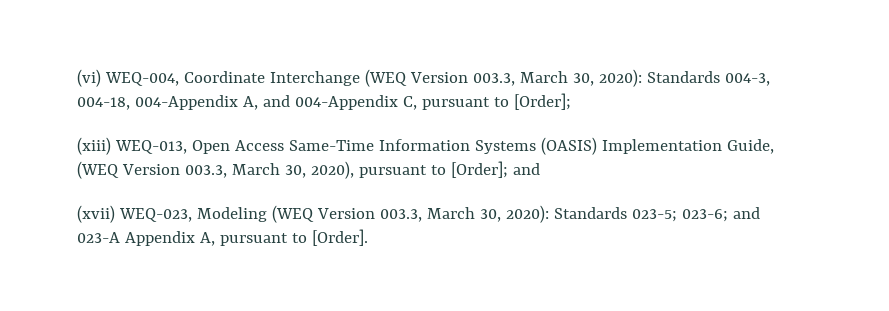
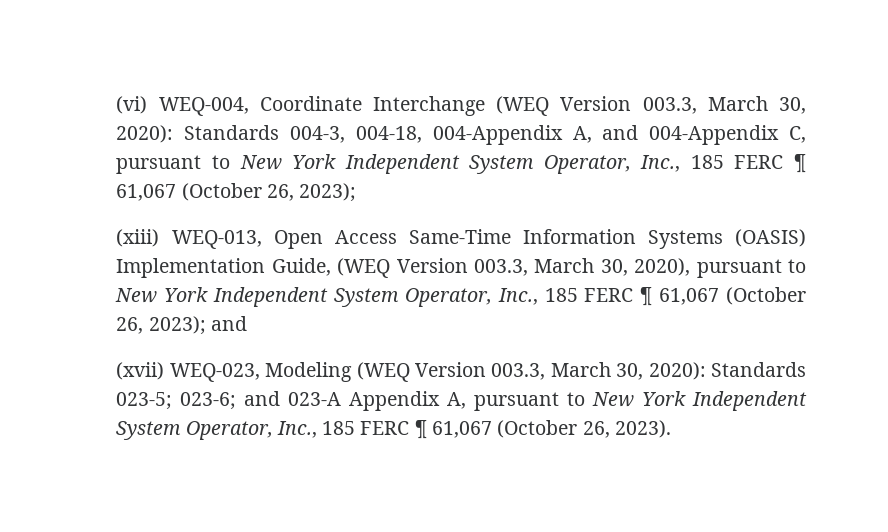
[513,93,571,110] [Order]; -> [239,154,806,174] [116,183,357,202] New York Independent System Operator, Inc., 185 FERC ¶ 61,067 (October 26, 2023);
[450,161,508,178] [Order]; -> [115,287,807,307] [116,316,206,335] New York Independent System Operator, Inc., 185 FERC ¶ 61,067 (October 26, 2023);
[311,229,368,246] [Order]. -> [592,391,807,411] [116,420,671,440] New York Independent System Operator, Inc., 185 FERC ¶ 61,067 (October 26, 2023).

